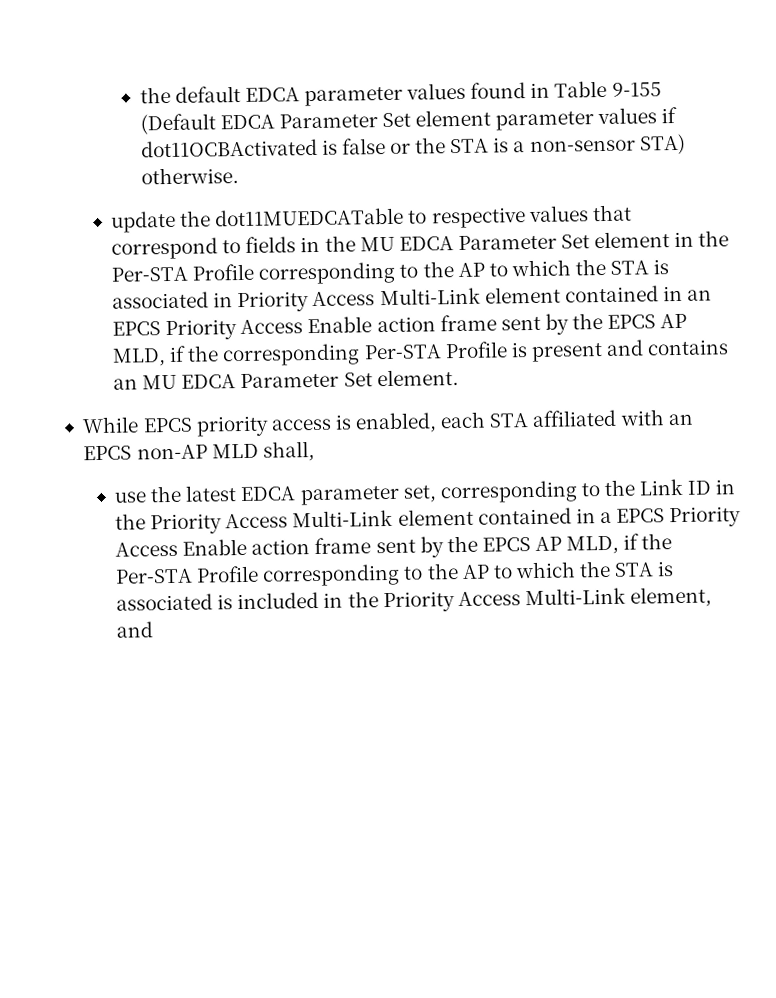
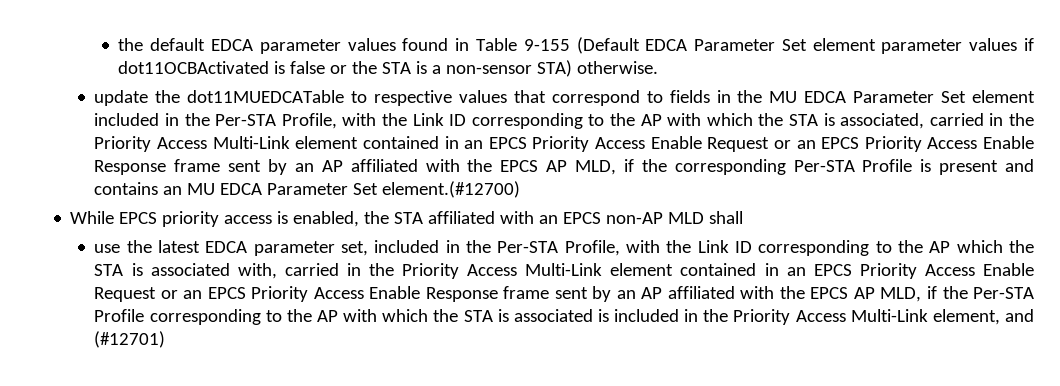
[674,230,730,248] [110,258,670,285] [111,291,234,309] in the Per-STA Profile corresponding to the AP to which the STA is associated in -> [94,113,1035,129] included in the Per-STA Profile, with the Link ID corresponding to the AP with which the STA is associated, carried in the
[376,313,569,335] action frame sent by -> [707,136,1034,152] [94,159,460,175] Request or an EPCS Priority Access Enable Response frame sent by an AP affiliated with
[376,369,459,387] element. -> [382,181,521,198] element.(#12700)
[440,411,487,429] each -> [364,211,390,224] the
[262,441,315,462] shall, -> [709,211,744,224] shall
[439,478,736,504] [114,506,742,535] [114,536,444,558] corresponding to the Link ID in the Priority Access Multi-Link element contained in a EPCS Priority Access Enable action frame sent by -> [374,240,1034,256] [94,263,1035,279] [94,286,775,302] included in the Per-STA Profile, with the Link ID corresponding to the AP which the STA is associated with, carried in the Priority Access Multi-Link element contained in an EPCS Priority Access Enable Request or an EPCS Priority Access Enable Response frame sent by an AP affiliated with
[492,565,513,579] to -> [343,309,378,322] with
(153, 629) none -> [94,331,166,348] (#12701)

